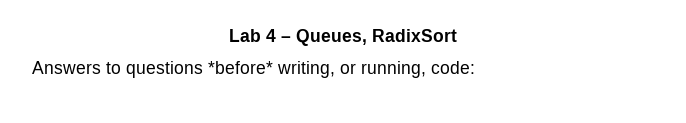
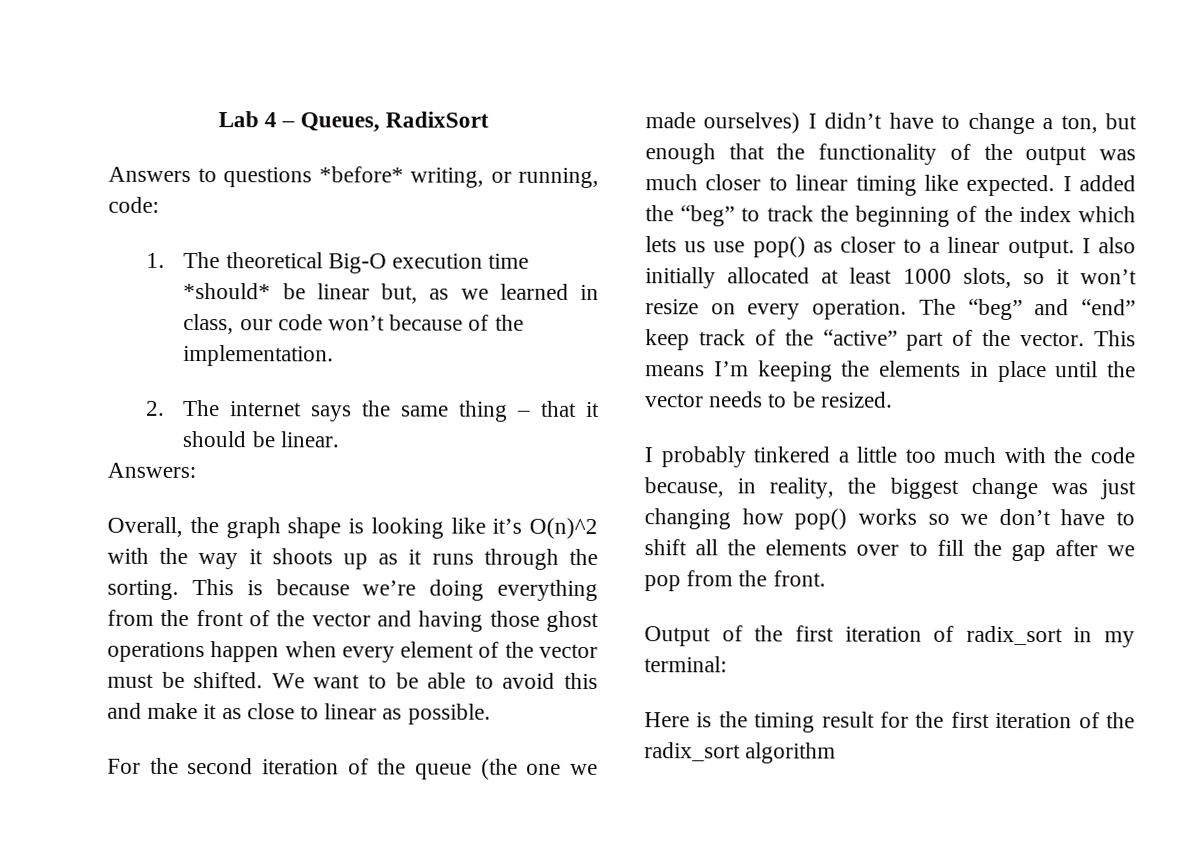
(475, 67) none -> [145,251,530,274] [183,282,599,304] [183,313,524,335] [183,344,335,367] [145,399,601,422] [182,430,339,448] [107,462,196,479] [107,516,598,539] [107,547,598,570] [107,579,598,601] [107,609,599,632] [107,641,598,663] [107,671,599,689] [107,702,491,725] [107,757,598,780] [645,112,1137,135] [645,143,1136,166] [645,174,1136,197] [645,205,1136,227] [645,236,1136,259] [645,267,1137,289] [645,298,1136,321] [645,329,1136,351] [645,360,1136,383] [645,391,893,408] [644,446,1135,468] [644,477,1136,500] [644,508,1135,530] [644,539,1135,562] [644,570,826,592] [644,625,1135,648] [644,656,727,673] [644,711,1135,733] [644,742,837,764] // 1. The theoretical Big-O execution time *should* be linear but, as we learned in class, our code won’t because of the implementation. // 2. The internet says the same thing – that it should be linear. // Answers: // Overall, the graph shape is looking like it’s O(n)^2 with the way it shoots up as it runs through the sorting. This is because we’re doing everything from the front of the vector and having those ghost operations happen when every element of the vector must be shifted. We want to be able to avoid this and make it as close to linear as possible. // For the second iteration of the queue (the one we made ourselves) I didn’t have to change a ton, but enough that the functionality of the output was much closer to linear timing like expected. I added the “beg” to track the beginning of the index which lets us use pop() as closer to a linear output. I also initially allocated at least 1000 slots, so it won’t resize on every operation. The “beg” and “end” keep track of the “active” part of the vector. This means I’m keeping the elements in place until the vector needs to be resized. // I probably tinkered a little too much with the code because, in reality, the biggest change was just changing how pop() works so we don’t have to shift all the elements over to fill the gap after we pop from the front. // Output of the first iteration of radix_sort in my terminal: // Here is the timing result for the first iteration of the radix_sort algorithm

